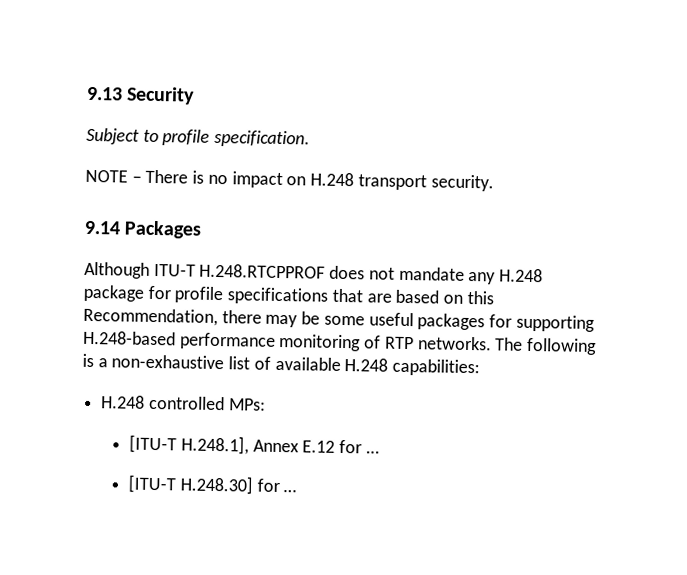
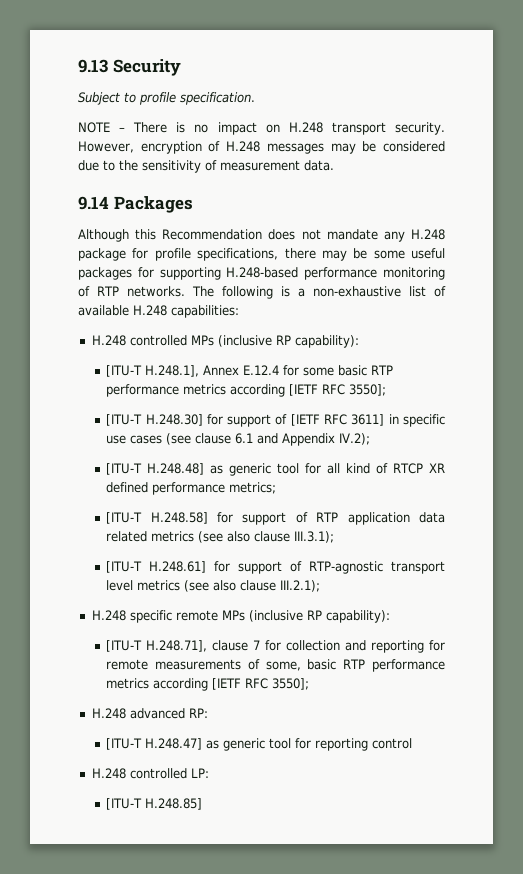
(494, 183) none -> [78,141,446,154] [78,160,334,173] However, encryption of H.248 messages may be considered due to the sensitivity of measurement data.
[153,263,326,279] ITU-T H.248.RTCPPROF -> [135,229,263,240] this Recommendation
[227,287,494,305] [83,307,218,327] specifications that are based on this Recommendation, -> [197,248,279,261] specifications,
[228,398,266,411] MPs: -> [190,335,359,348] MPs (inclusive RP capability):
[302,439,379,454] [128,474,297,495] E.12 for … // [ITU-T H.248.30] for … -> [243,365,394,376] [106,384,387,397] [106,414,445,427] [106,433,371,446] [106,463,446,476] [106,482,277,495] [106,512,445,525] [106,531,335,543] [106,561,445,574] [106,580,321,592] [91,610,390,623] [106,640,445,653] [106,659,445,672] [106,678,310,691] [91,708,208,719] [106,738,413,751] [91,768,209,779] [106,798,203,810] E.12.4 for some basic RTP performance metrics according [IETF RFC 3550]; // [ITU-T H.248.30] for support of [IETF RFC 3611] in specific use cases (see clause 6.1 and Appendix IV.2); // [ITU-T H.248.48] as generic tool for all kind of RTCP XR defined performance metrics; // [ITU-T H.248.58] for support of RTP application data related metrics (see also clause III.3.1); // [ITU-T H.248.61] for support of RTP-agnostic transport level metrics (see also clause III.2.1); // H.248 specific remote MPs (inclusive RP capability): // [ITU-T H.248.71], clause 7 for collection and reporting for remote measurements of some, basic RTP performance metrics according [IETF RFC 3550]; // H.248 advanced RP: // [ITU-T H.248.47] as generic tool for reporting control // H.248 controlled LP: // [ITU-T H.248.85]

